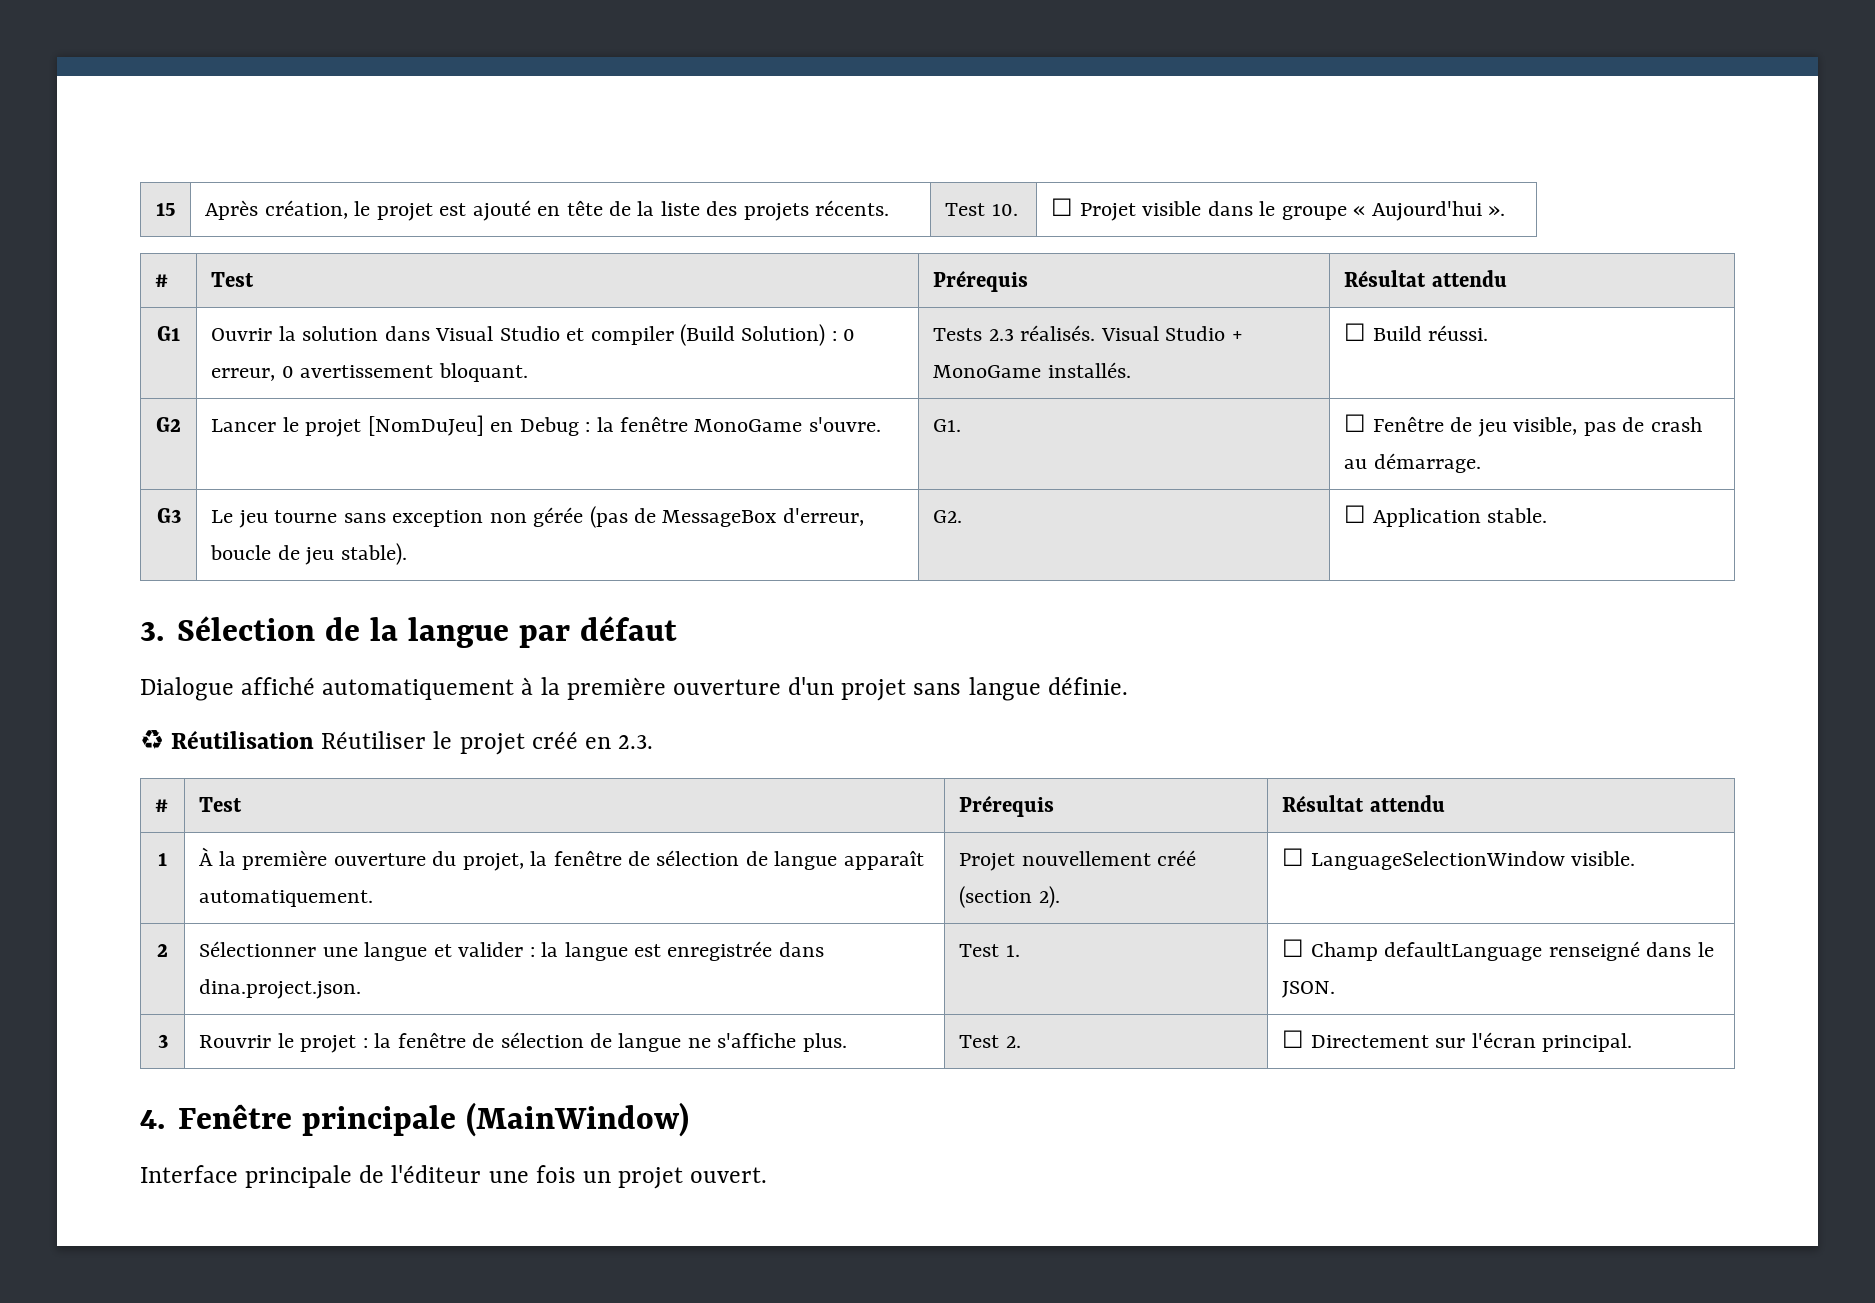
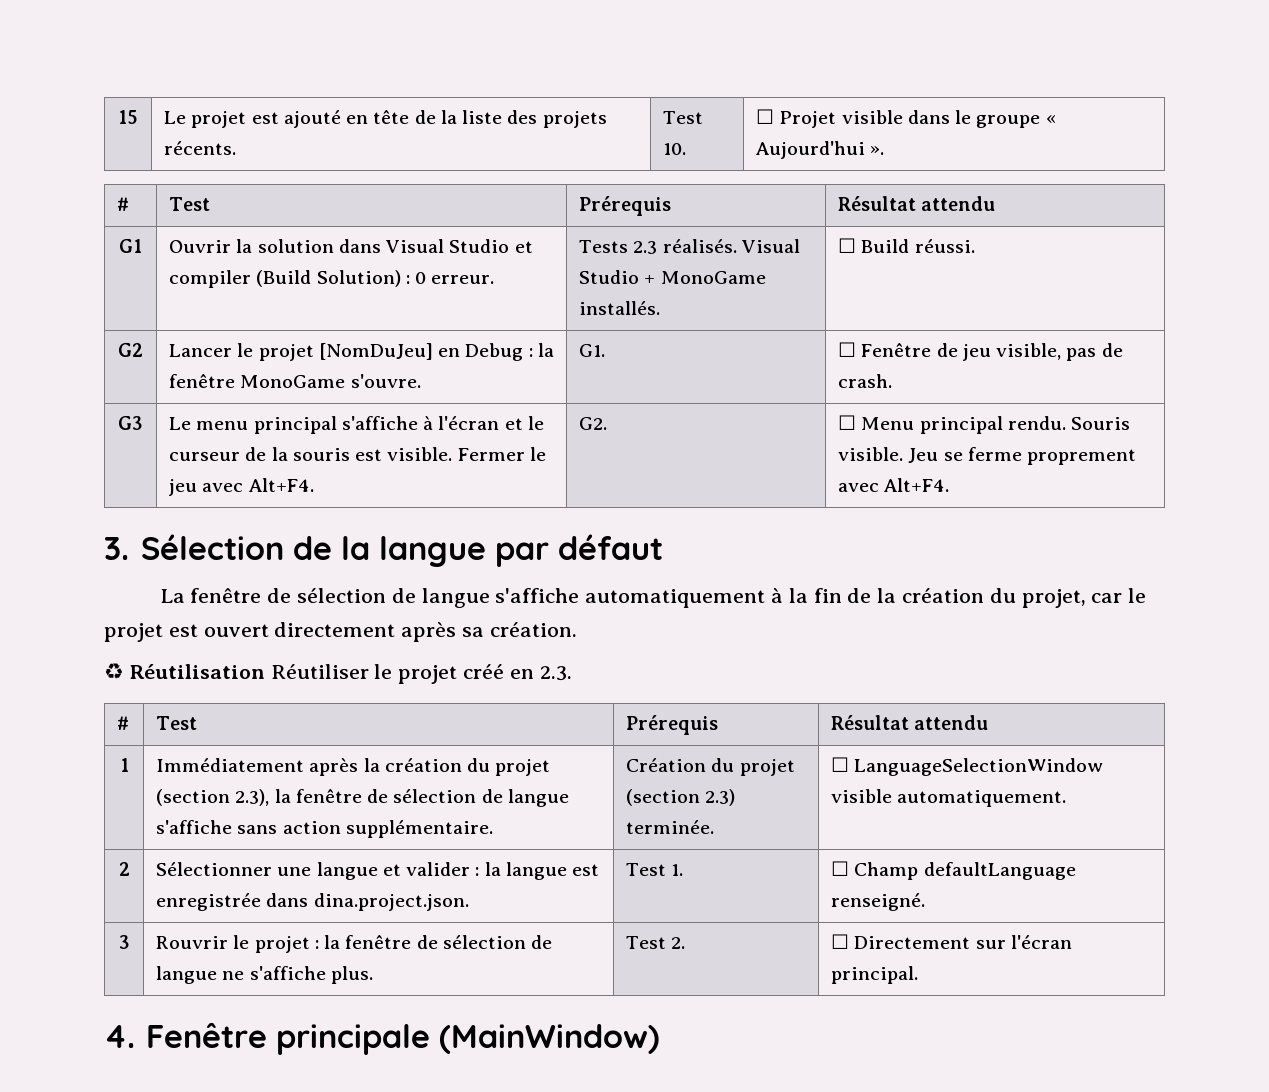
[205,200,371,220] Après création, le -> [164,111,187,124] Le
[211,363,528,382] erreur, 0 avertissement bloquant. -> [431,275,495,284] erreur.
[1650,417,1702,432] [1344,453,1481,473] crash au démarrage. -> [838,374,893,388] crash.
[238,506,864,528] [210,543,407,565] [933,510,963,523] [1344,505,1548,527] jeu tourne sans exception non gérée (pas de MessageBox d'erreur, boucle de jeu stable). | G2. | ☐ Application stable. -> [196,416,544,434] [169,447,546,461] [169,478,314,496] [579,417,608,430] [838,415,1131,434] [838,447,1137,465] [838,478,950,492] menu principal s'affiche à l'écran et le curseur de la souris est visible. Fermer le jeu avec Alt+F4. | G2. | ☐ Menu principal rendu. Souris visible. Jeu se ferme proprement avec Alt+F4.
[140,677,1128,701] Dialogue affiché automatiquement à la première ouverture d'un projet sans langue définie. -> [159,588,1147,608] [104,622,577,642] La fenêtre de sélection de langue s'affiche automatiquement à la fin de la création du projet, car le projet est ouvert directement après sa création.
[199,847,924,871] [199,890,374,907] [959,850,1197,871] [959,886,1060,908] À la première ouverture du projet, la fenêtre de sélection de langue apparaît automatiquement. | Projet nouvellement créé (section 2). -> [156,758,551,776] [156,789,569,807] [156,820,493,838] [626,758,795,776] [626,789,736,806] [626,820,715,834] Immédiatement après la création du projet (section 2.3), la fenêtre de sélection de langue s'affiche sans action supplémentaire. | Création du projet (section 2.3) terminée.
[1571,851,1636,866] visible. -> [831,789,1067,807] visible automatiquement.
[1548,941,1714,961] [1282,981,1336,998] renseigné dans le JSON. -> [831,893,926,911] renseigné.
[140,1165,768,1189] // Interface principale de l'éditeur une fois un projet ouvert. -> (660, 1039) none

